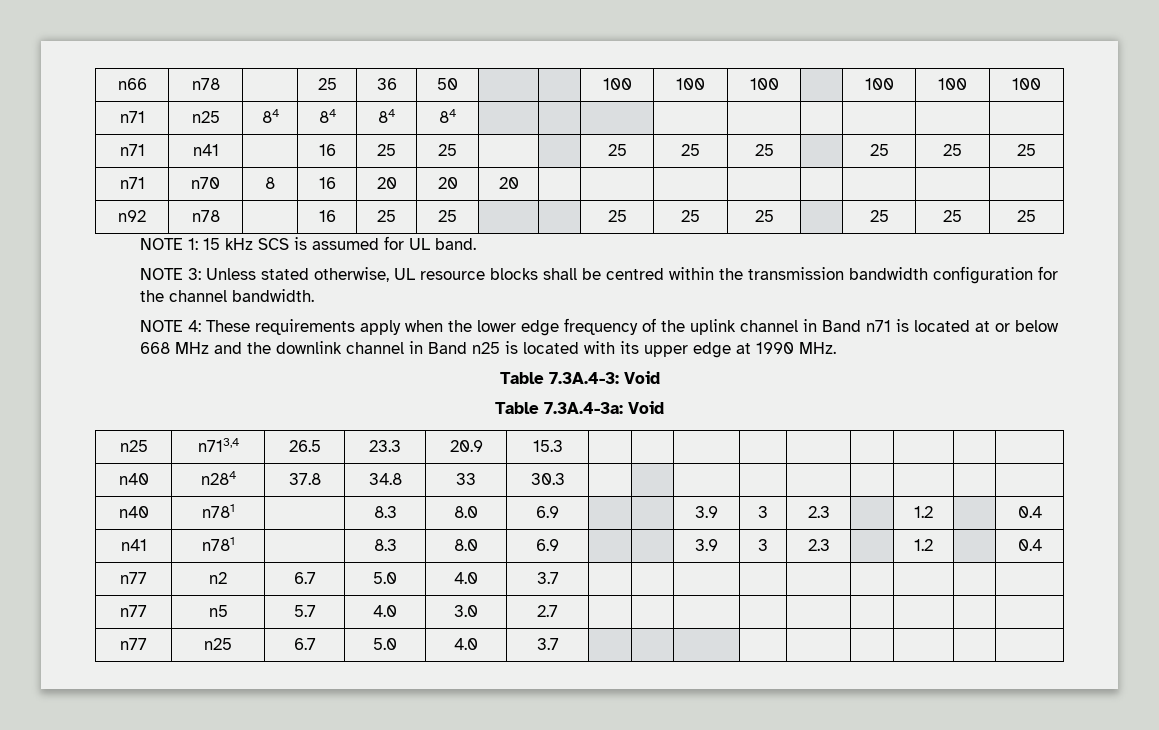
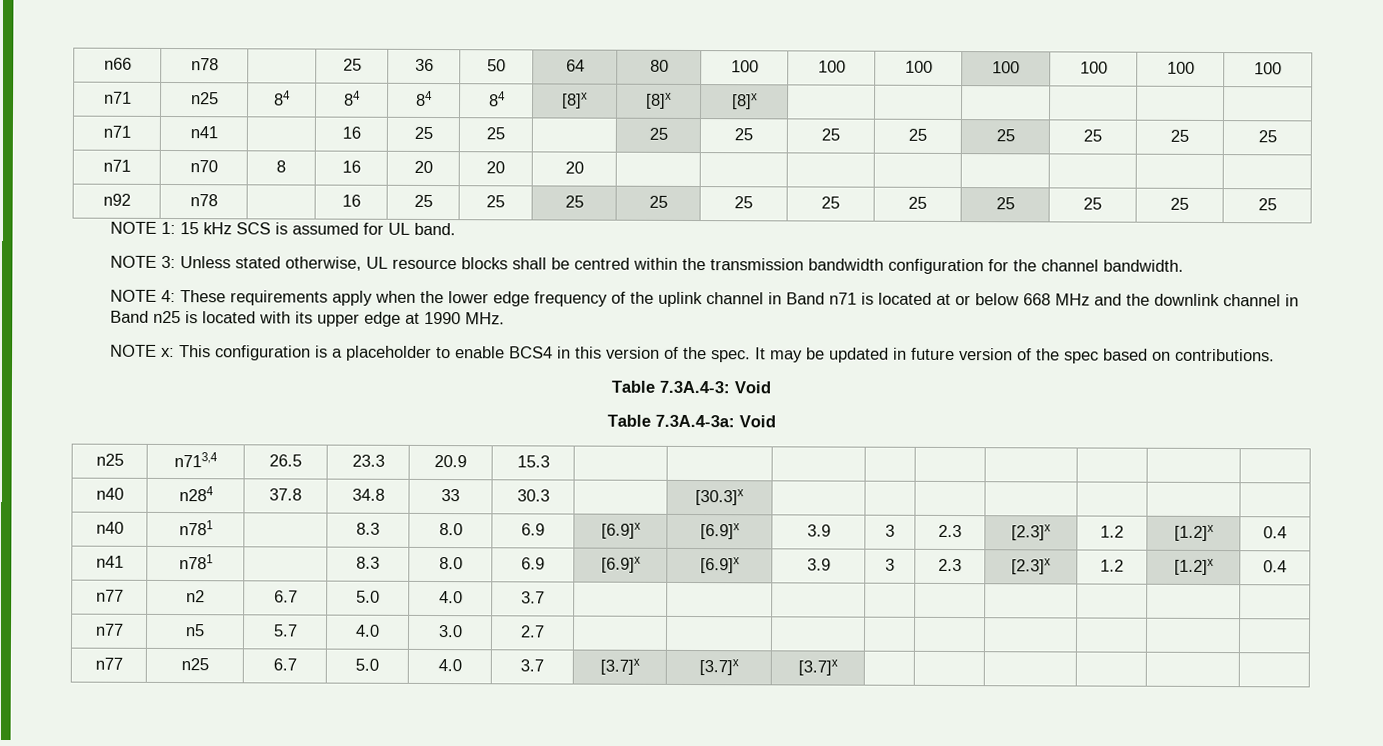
[602,78,632,90] [676,78,705,90] [749,78,779,90] | | 100 | 100 | 100 | -> [565,59,585,72] [649,59,669,72] [730,60,759,73] [817,60,846,73] [904,60,933,73] [992,61,1020,74] 64 | 80 | 100 | 100 | 100 | 100
(456, 116) | | -> [562,92,588,109] [646,92,672,109] [731,93,758,110] [8]x | [8]x | [8]x
[607,144,627,156] [681,144,700,156] [754,144,774,156] | 25 | 25 | 25 | -> [648,127,668,140] [734,128,753,141] [821,128,840,141] [908,128,927,141] [995,129,1015,142] 25 | 25 | 25 | 25 | 25
[607,210,627,222] [681,210,700,222] [754,210,774,222] | | 25 | 25 | 25 | -> [564,195,584,208] [648,195,668,208] [734,196,753,209] [821,196,840,209] [908,196,927,209] [995,197,1015,210] 25 | 25 | 25 | 25 | 25 | 25
(836, 348) none -> [110,344,1276,364] // NOTE x: This configuration is a placeholder to enable BCS4 in this version of the spec. It may be updated in future version of the spec based on contributions.
(565, 479) none -> [695,489,744,506] [30.3]x
[695,506,718,518] [758,506,768,518] [807,506,830,518] [914,506,933,518] | | 3.9 | 3 | 2.3 | | 1.2 | -> [600,522,641,539] [699,523,740,540] [806,524,831,537] [885,524,895,537] [938,524,962,538] [1011,524,1051,541] [1100,525,1124,538] [1173,524,1214,542] [6.9]x | [6.9]x | 3.9 | 3 | 2.3 | [2.3]x | 1.2 | [1.2]x
[695,539,718,551] [758,539,768,551] [807,539,830,551] [914,539,933,551] | | 3.9 | 3 | 2.3 | | 1.2 | -> [600,556,641,573] [699,557,740,574] [806,558,831,571] [885,558,895,571] [938,558,962,572] [1011,558,1051,575] [1100,559,1124,572] [1173,558,1214,576] [6.9]x | [6.9]x | 3.9 | 3 | 2.3 | [2.3]x | 1.2 | [1.2]x
(559, 644) | | -> [599,658,640,675] [698,659,739,676] [797,659,838,676] [3.7]x | [3.7]x | [3.7]x

